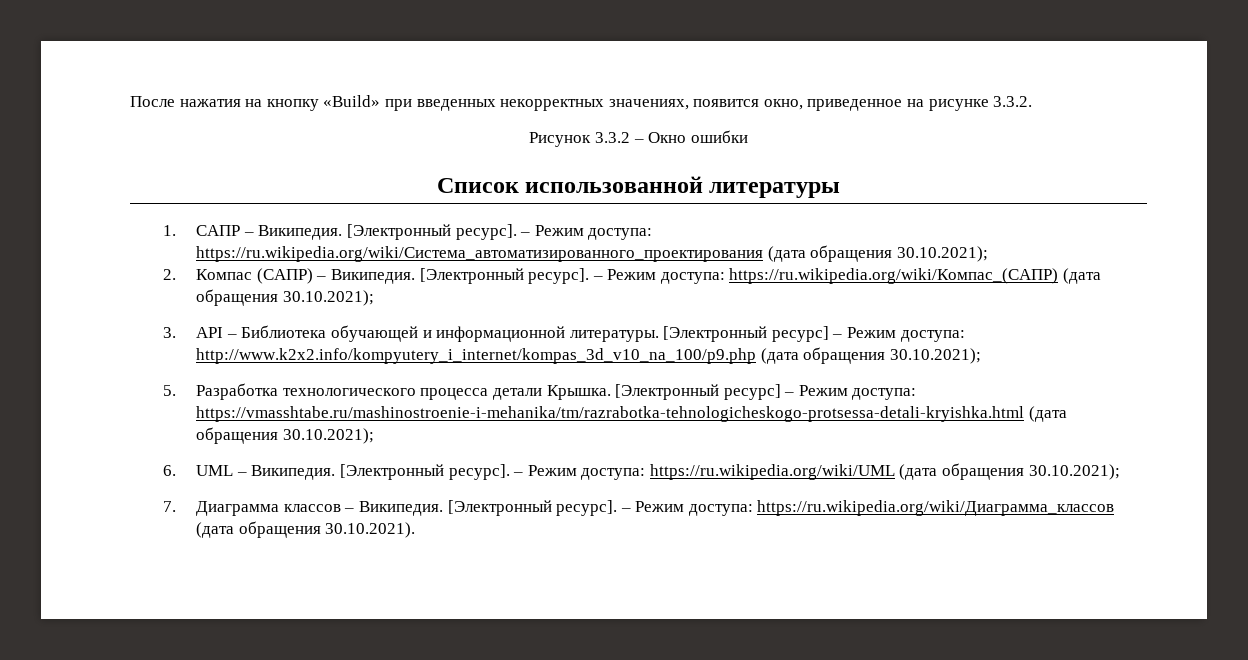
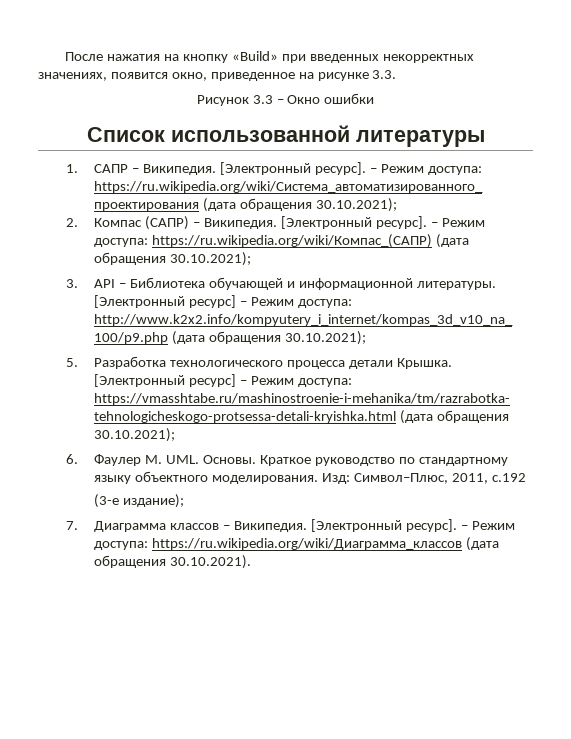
[993,96,1033,107] 3.3.2. -> [372,70,397,79] 3.3.
[594,132,630,143] 3.3.2 -> [252,95,273,104] 3.3
[196,463,1120,480] UML – Википедия. [Электронный ресурс]. – Режим доступа: https://ru.wikipedia.org/wiki/UML (дата обращения 30.10.2021); -> [94,454,508,466] [94,471,526,484] [94,494,185,508] Фаулер М. UML. Основы. Краткое руководство по стандартному языку объектного моделирования. Изд: Символ–Плюс, 2011, с.192 // (3-е издание);

